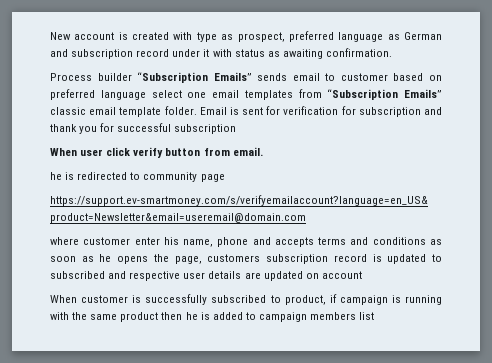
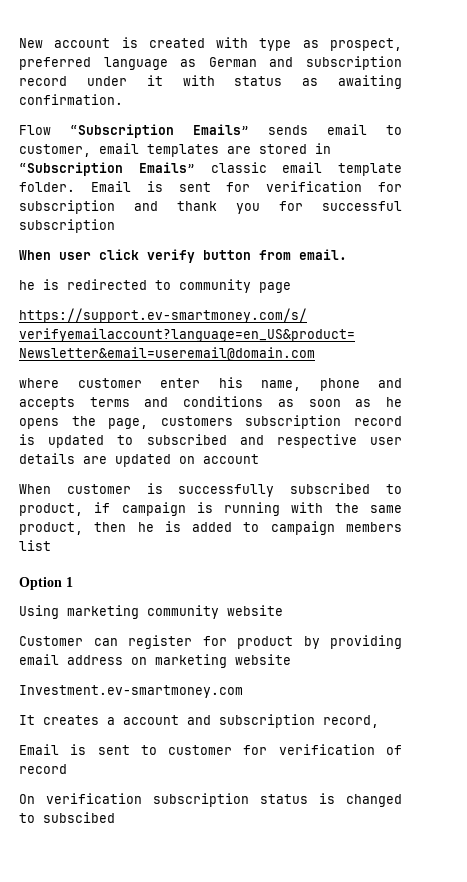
[50,73,132,81] Process builder -> [19,125,51,135] Flow
[340,73,442,81] [50,89,322,100] customer based on preferred language select one email templates from -> [19,143,331,157] customer, email templates are stored in
[120,312,159,322] product -> [19,522,83,535] product,
(375, 316) none -> [19,577,73,590] [19,605,283,619] [19,635,402,649] [19,654,291,668] [19,685,243,698] [19,714,379,728] [19,744,402,755] [19,764,67,774] [19,793,402,807] [19,812,115,823] // Option 1 // Using marketing community website // Customer can register for product by providing email address on marketing website // Investment.ev-smartmoney.com // It creates a account and subscription record, // Email is sent to customer for verification of record // On verification subscription status is changed to subscibed

